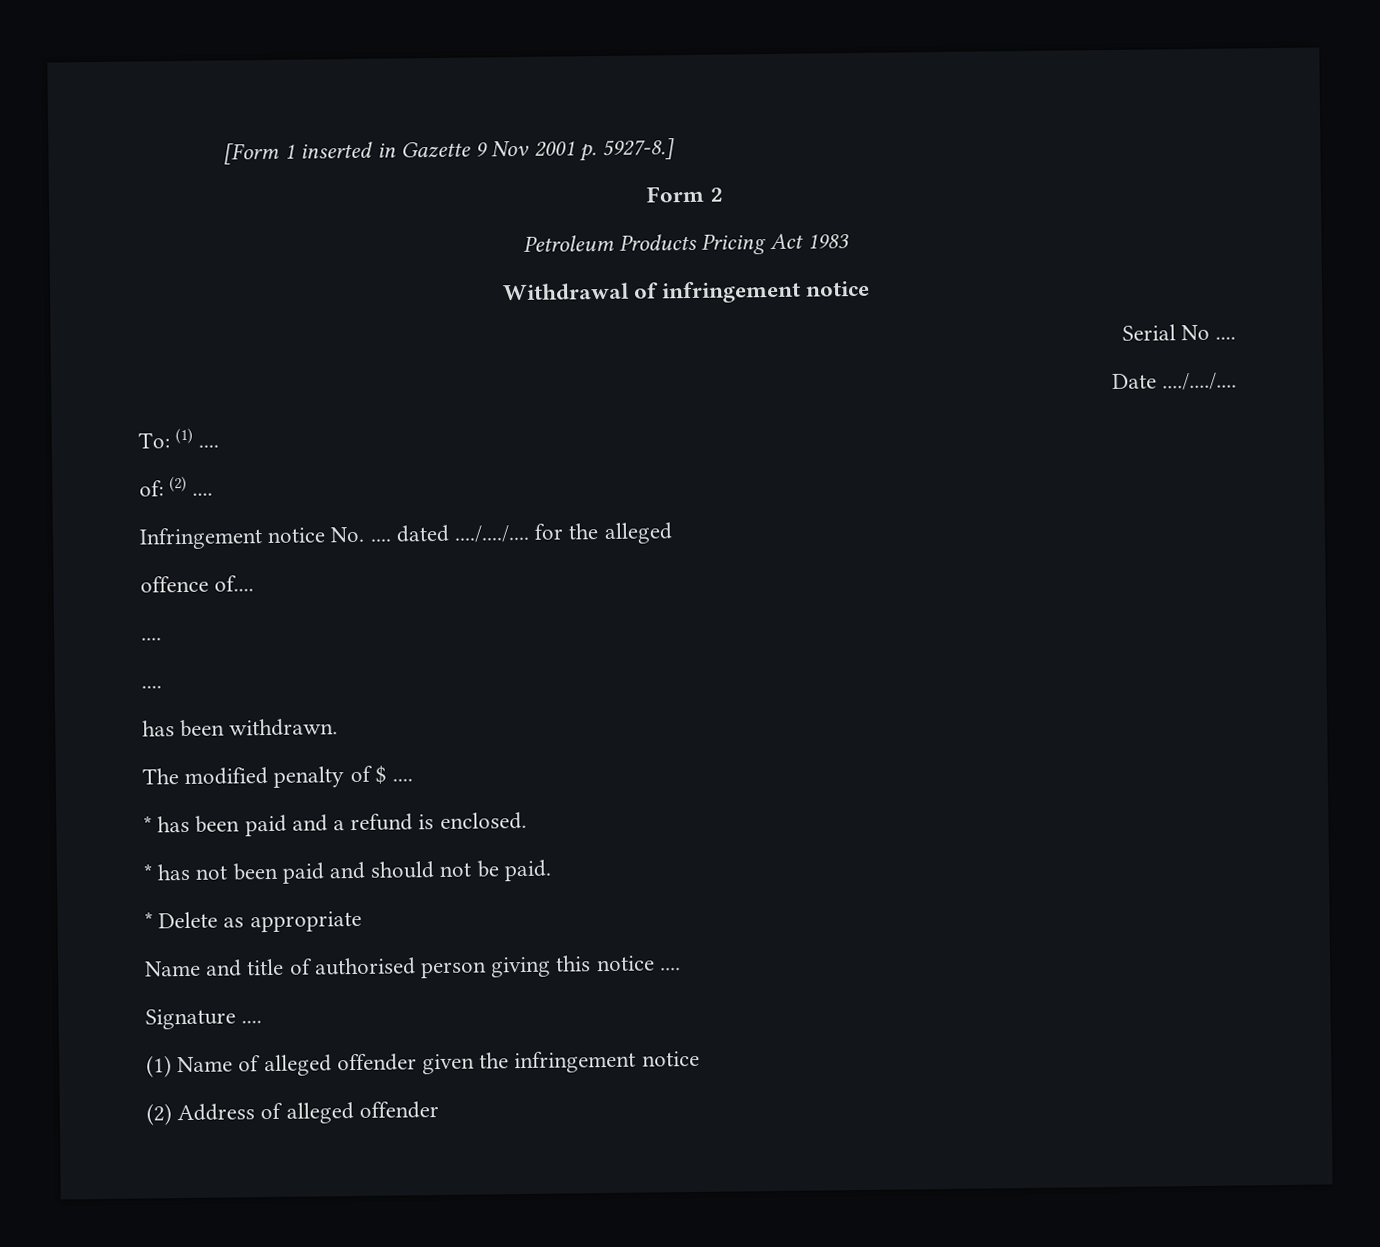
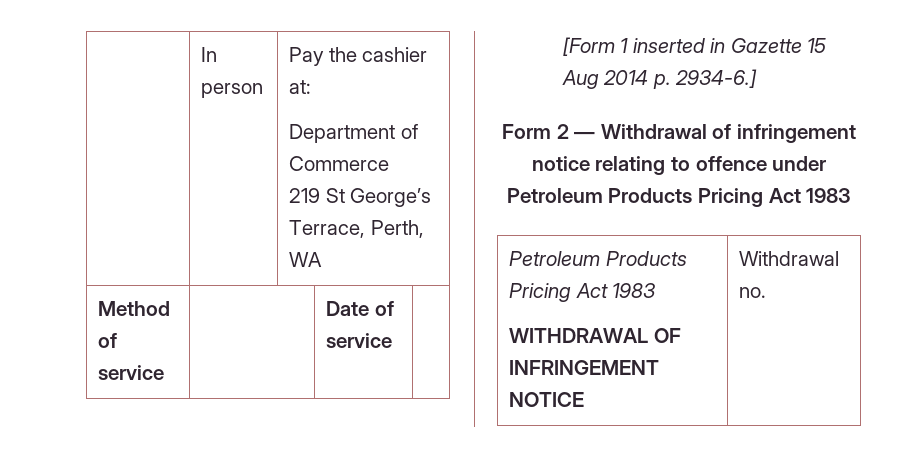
(223, 153) none -> [200,47,217,62] [200,83,263,98] [288,47,428,66] [288,80,311,94] [288,124,418,143] [288,156,389,171] [288,188,432,207] [288,220,424,238] [288,252,322,267] [97,301,170,316] [97,333,117,348] [97,365,164,380] [325,301,394,316] [325,333,392,348] | In person | Pay the cashier at: // Department of Commerce // 219 St George’s Terrace, Perth, WA // Method of service | | Date of service | //
[475,138,675,162] [646,185,723,203] [522,233,850,255] [501,280,871,304] [1121,324,1236,341] [1111,372,1237,391] [138,427,220,449] [139,475,214,497] [139,522,673,550] [140,575,255,593] [141,637,162,641] [141,685,162,689] [142,718,339,738] [142,765,414,788] [143,811,527,837] [143,859,552,884] [144,910,362,933] [144,955,681,979] [145,1008,263,1030] [146,1050,700,1078] [146,1101,439,1126] 9 Nov 2001 p. 5927-8.] // Form 2 // Petroleum Products Pricing Act 1983 // Withdrawal of infringement notice // Serial No .... // Date ..../..../.... // To: (1) .... // of: (2) .... // Infringement notice No. .... dated ..../..../.... for the alleged // offence of.... // .... // .... // has been withdrawn. // The modified penalty of $ .... // * has been paid and a refund is enclosed. // * has not been paid and should not be paid. // * Delete as appropriate // Name and title of authorised person giving this notice .... // Signature .... // (1) Name of alleged offender given the infringement notice // (2) Address of alleged offender -> [807,38,827,53] [561,69,758,89] [502,124,856,143] [531,156,827,175] [506,188,852,207] [508,251,687,266] [508,283,657,302] [508,328,681,343] [508,360,659,375] [508,392,584,407] [738,251,839,266] [738,287,766,298] 15 Aug 2014 p. 2934-6.] // Form 2 — Withdrawal of infringement notice relating to offence under Petroleum Products Pricing Act 1983 // Petroleum Products Pricing Act 1983 // WITHDRAWAL OF INFRINGEMENT NOTICE | Withdrawal no.

